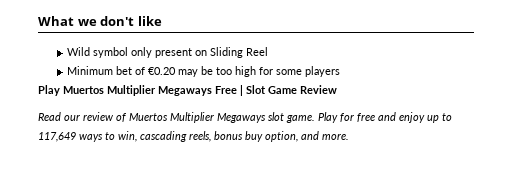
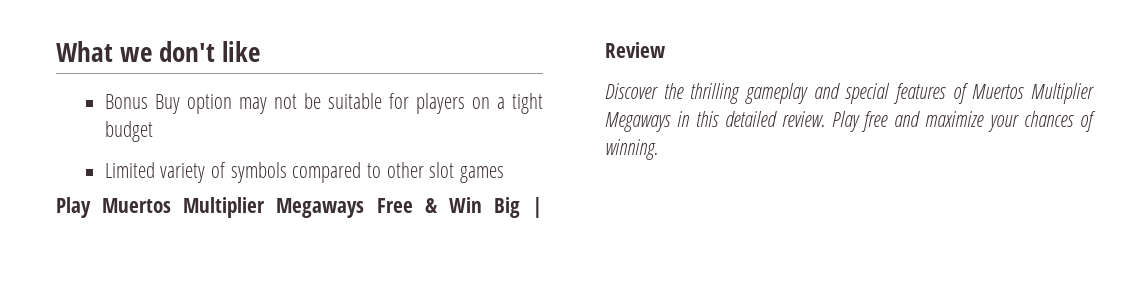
[67,47,269,58] [67,66,341,77] Wild symbol only present on Sliding Reel // Minimum bet of €0.20 may be too high for some players -> [104,93,544,114] [104,121,153,142] [104,162,505,183] Bonus Buy option may not be suitable for players on a tight budget // Limited variety of symbols compared to other slot games
[240,85,337,96] [38,112,452,123] [38,131,349,142] | Slot Game Review // Read our review of Muertos Multiplier Megaways slot game. Play for free and enjoy up to 117,649 ways to win, cascading reels, bonus buy option, and more. -> [424,197,543,218] [605,42,665,58] [605,83,1094,104] [605,111,1096,132] [605,139,658,160] & Win Big | Review // Discover the thrilling gameplay and special features of Muertos Multiplier Megaways in this detailed review. Play free and maximize your chances of winning.

